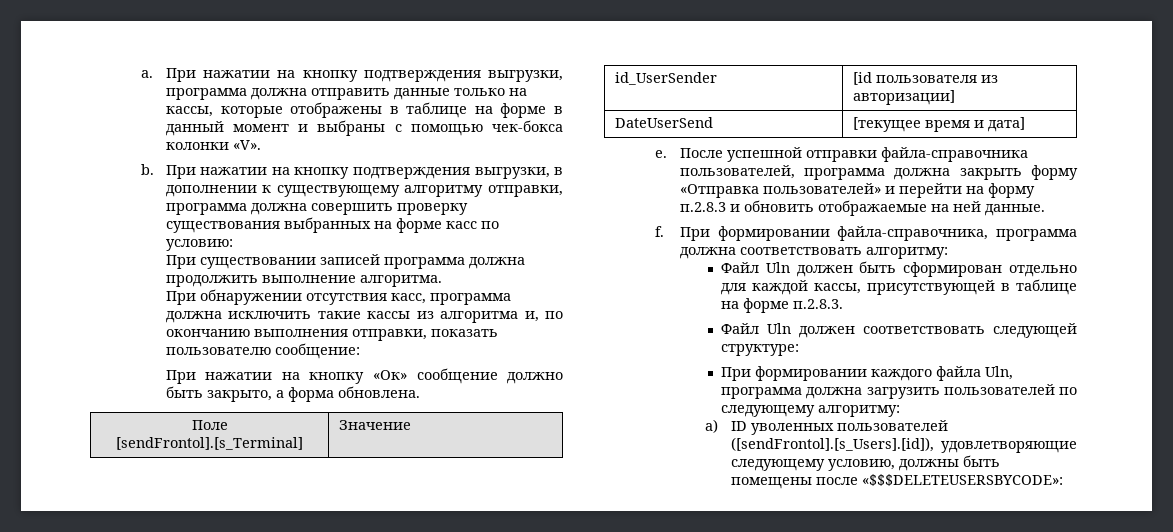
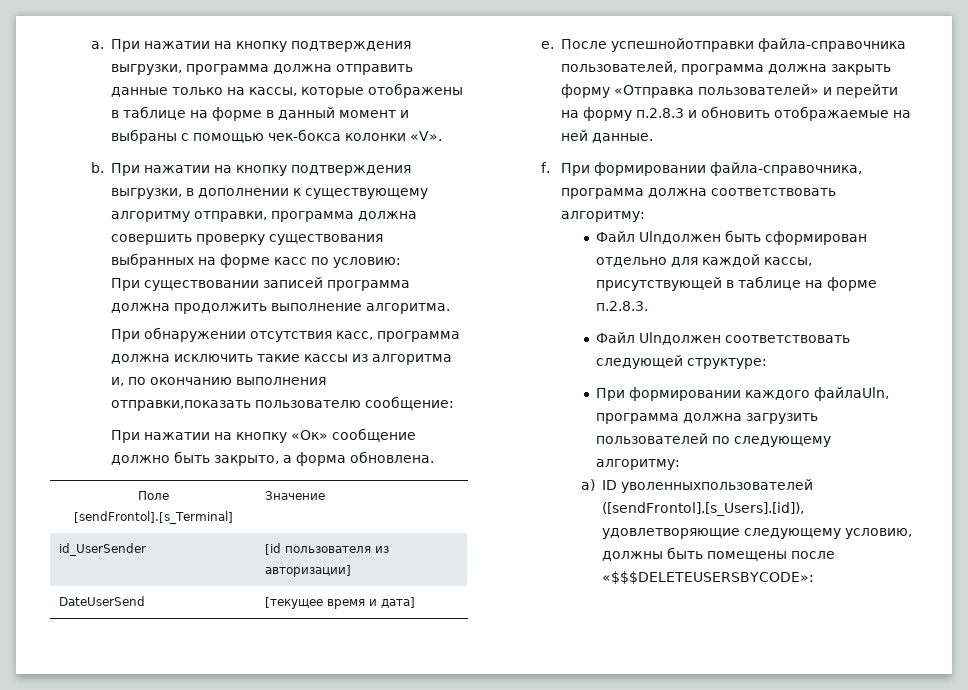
[351,329,498,341] отправки, показать -> [111,400,252,411] отправки,показать
[726,147,877,162] успешной отправки -> [611,38,755,52] успешнойотправки
[765,262,853,277] Uln должен -> [639,231,722,244] Ulnдолжен
[767,323,856,338] Uln должен -> [639,332,722,345] Ulnдолжен
[936,366,1014,381] файла Uln, -> [814,387,890,401] файлаUln,
[750,420,948,435] уволенных пользователей -> [621,479,814,493] уволенныхпользователей

